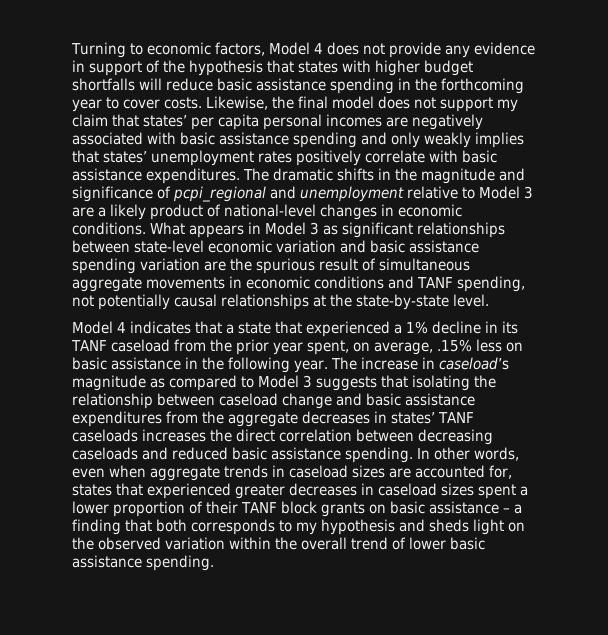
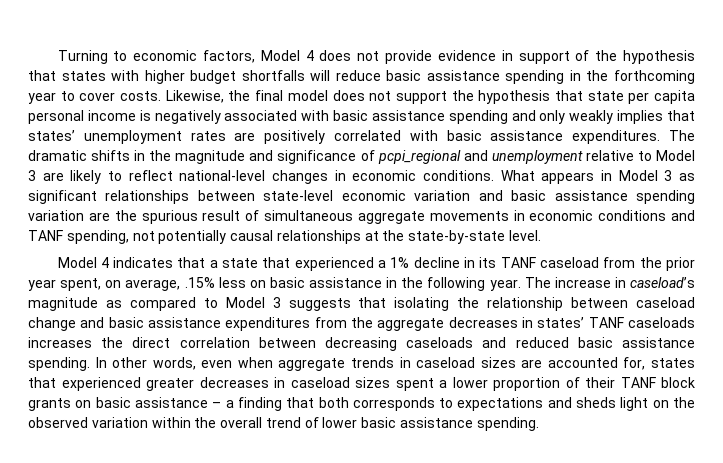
[444,45,470,58] any -> (433, 57) none
[497,99,518,112] [72,114,187,127] my claim that states’ -> [451,90,624,104] the hypothesis that state
[326,114,408,127] incomes are -> [87,110,151,121] income is
[296,150,425,166] positively correlate -> [234,130,402,144] are positively correlated
[98,204,221,220] a likely product of -> [70,170,173,184] likely to reflect
[296,519,395,535] my hypothesis -> [457,397,544,411] expectations

